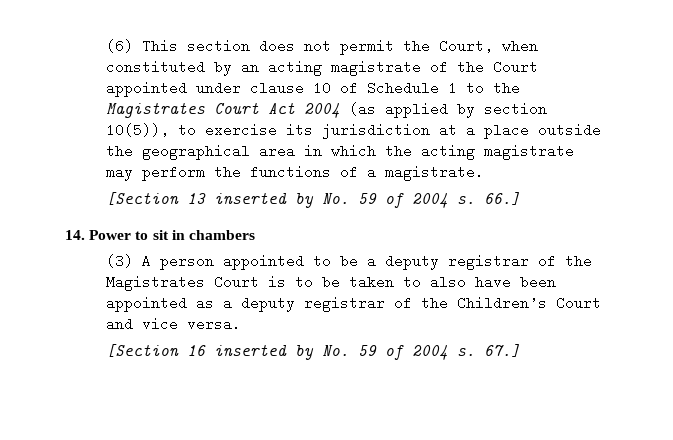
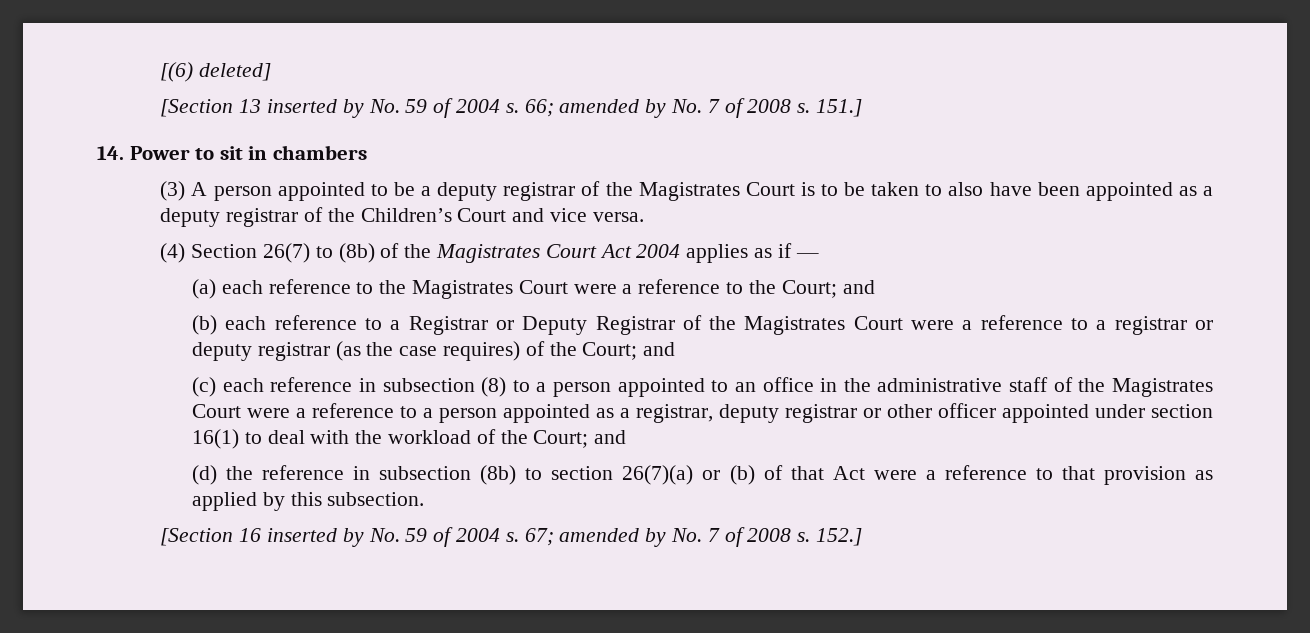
[106,39,539,55] [106,60,539,76] [106,81,521,97] [106,102,548,118] [106,123,602,139] [106,144,575,160] [106,165,485,181] (6) This section does not permit the Court, when constituted by an acting magistrate of the Court appointed under clause 10 of Schedule 1 to the Magistrates Court Act 2004 (as applied by section 10(5)), to exercise its jurisdiction at a place outside the geographical area in which the acting magistrate may perform the functions of a magistrate. -> [160,62,272,82] [(6) deleted]
[484,192,521,205] 66.] -> [524,98,863,118] 66; amended by No. 7 of 2008 s. 151.]
(242, 324) none -> [160,243,819,263] [192,279,875,299] [192,315,1214,335] [192,341,676,361] [192,377,1213,397] [192,403,1213,423] [192,429,627,449] [192,465,1213,485] [192,492,425,511] // (4) Section 26(7) to (8b) of the Magistrates Court Act 2004 applies as if — // (a) each reference to the Magistrates Court were a reference to the Court; and // (b) each reference to a Registrar or Deputy Registrar of the Magistrates Court were a reference to a registrar or deputy registrar (as the case requires) of the Court; and // (c) each reference in subsection (8) to a person appointed to an office in the administrative staff of the Magistrates Court were a reference to a person appointed as a registrar, deputy registrar or other officer appointed under section 16(1) to deal with the workload of the Court; and // (d) the reference in subsection (8b) to section 26(7)(a) or (b) of that Act were a reference to that provision as applied by this subsection.
[484,344,521,357] 67.] -> [524,527,863,547] 67; amended by No. 7 of 2008 s. 152.]

